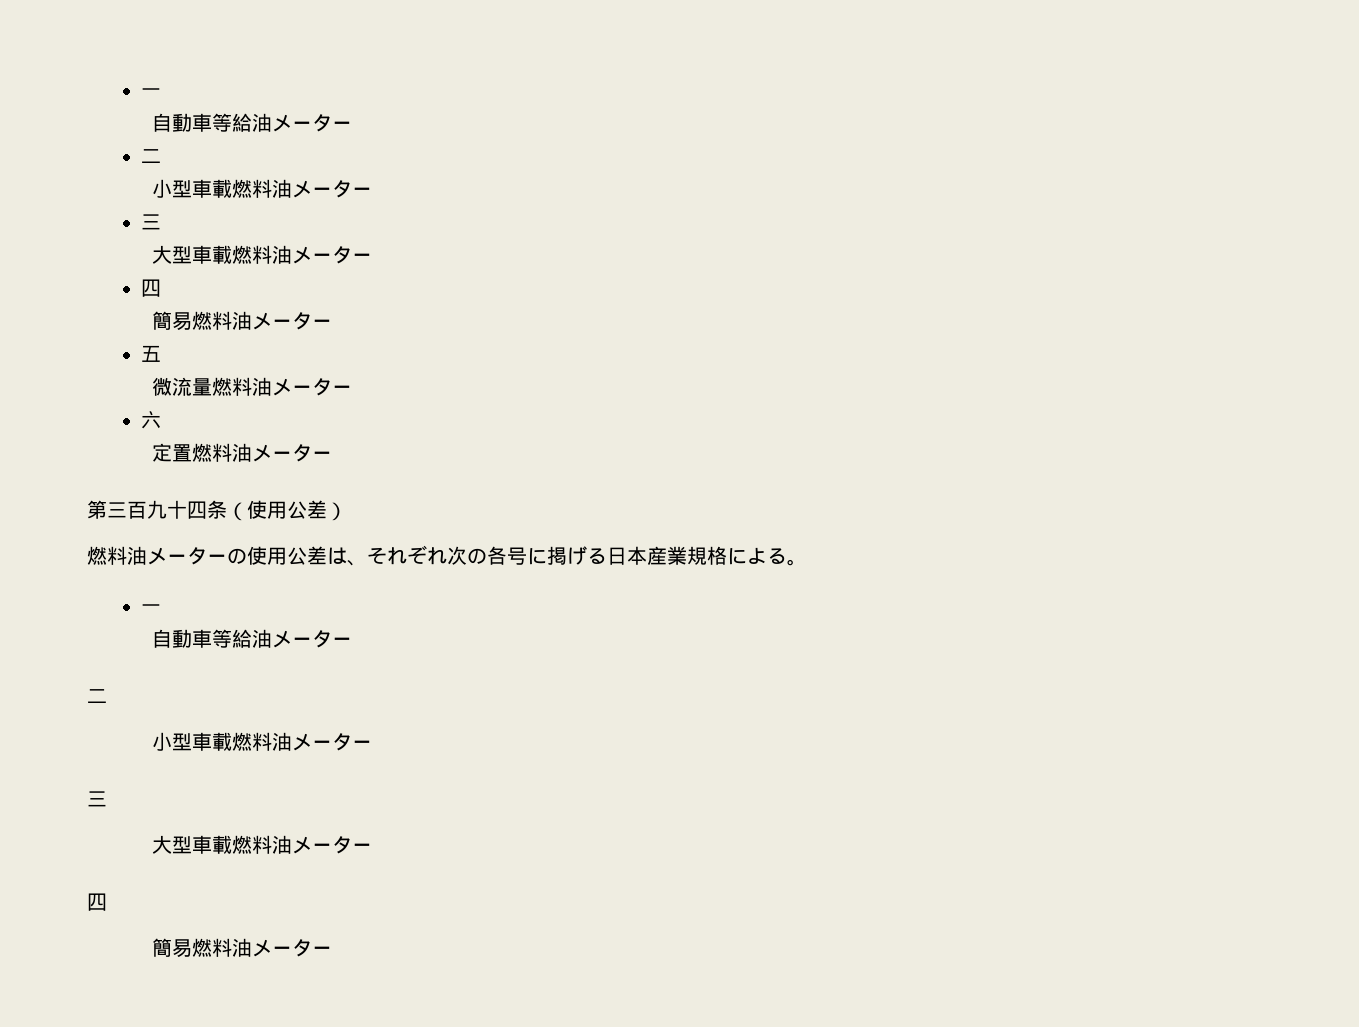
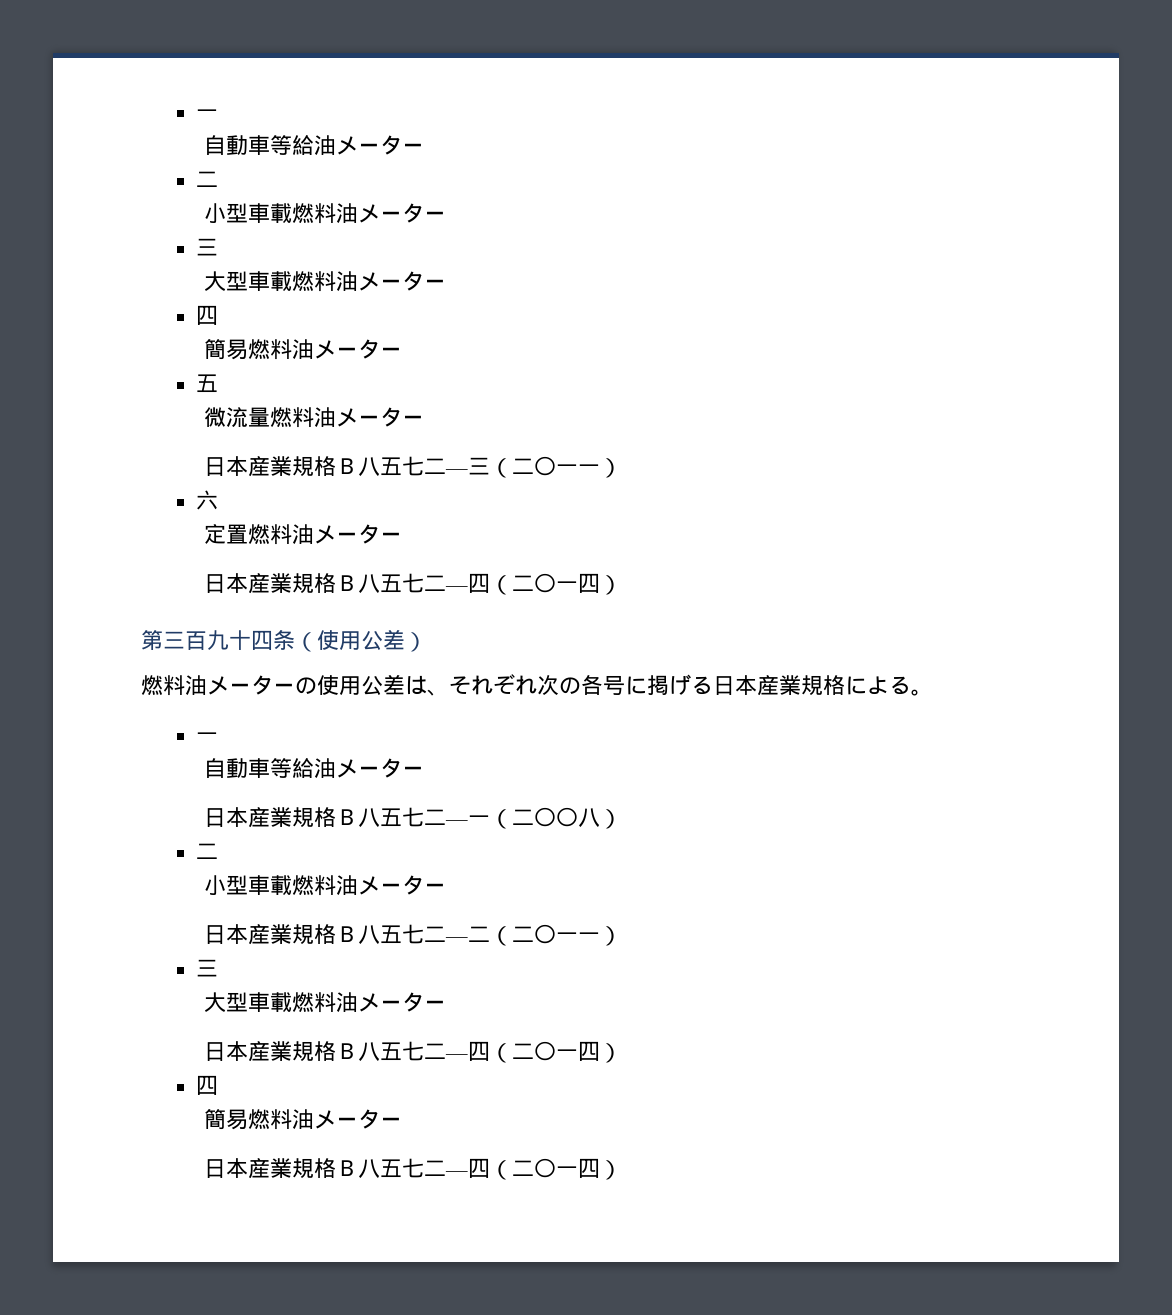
(352, 389) none -> [204,455,623,478] // 日本産業規格Ｂ八五七二―三（二〇一一）
(332, 455) none -> [204,572,623,595] // 日本産業規格Ｂ八五七二―四（二〇一四）
[87,689,107,703] [151,732,372,751] [87,791,107,807] [151,835,372,854] [87,893,107,911] [151,938,332,958] // 二 // 小型車載燃料油メーター // 三 // 大型車載燃料油メーター // 四 // 簡易燃料油メーター -> [204,806,623,829] [196,843,219,859] [204,875,447,896] [204,923,623,946] [196,959,219,977] [204,992,447,1013] [204,1040,623,1063] [196,1075,219,1095] [204,1109,403,1130] [204,1157,623,1180] // 日本産業規格Ｂ八五七二―一（二〇〇八） // 二 // 小型車載燃料油メーター // 日本産業規格Ｂ八五七二―二（二〇一一） // 三 // 大型車載燃料油メーター // 日本産業規格Ｂ八五七二―四（二〇一四） // 四 // 簡易燃料油メーター // 日本産業規格Ｂ八五七二―四（二〇一四）

